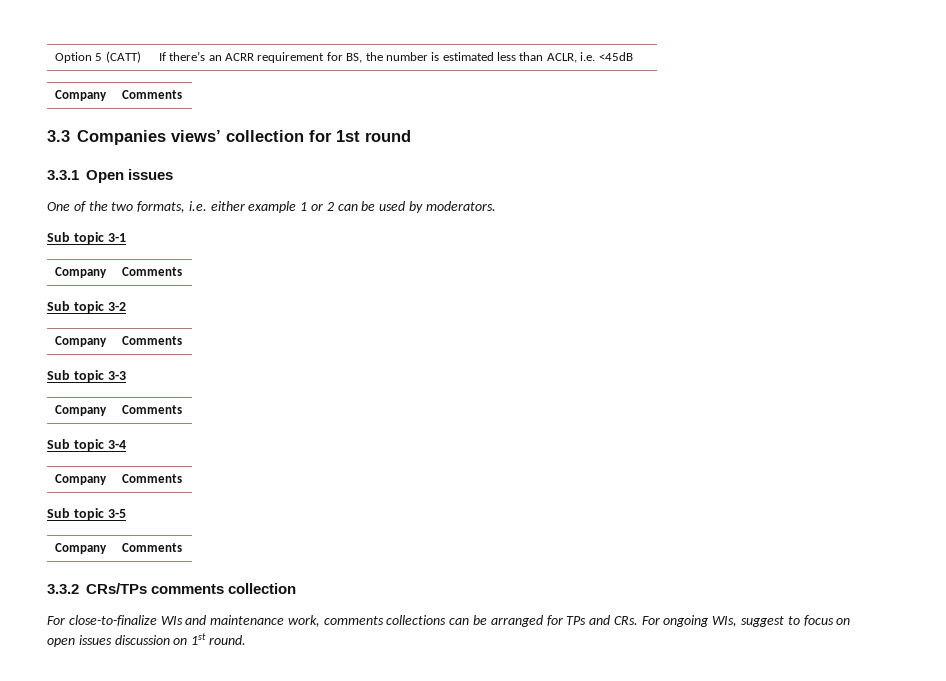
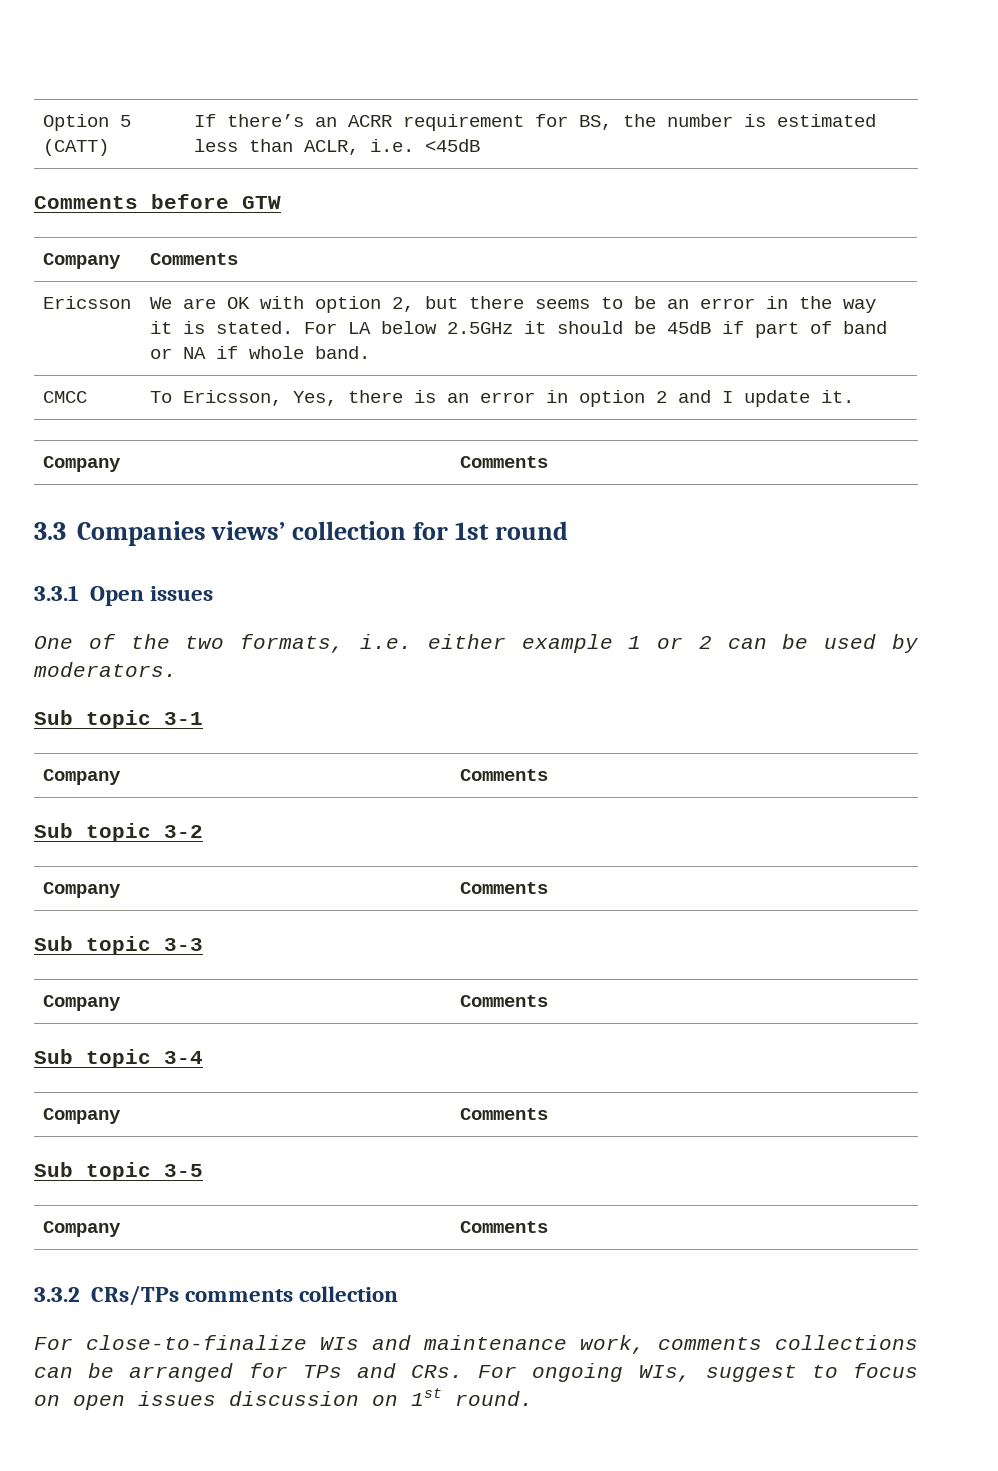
(633, 56) none -> [34,194,281,209] [43,253,122,269] [150,253,239,265] [43,296,132,309] [150,296,877,313] [150,321,888,338] [150,346,371,359] [43,391,88,403] [150,390,855,407] // Comments before GTW // Company | Comments // Ericsson | We are OK with option 2, but there seems to be an error in the way it is stated. For LA below 2.5GHz it should be 45dB if part of band or NA if whole band. // CMCC | To Ericsson, Yes, there is an error in option 2 and I update it.

